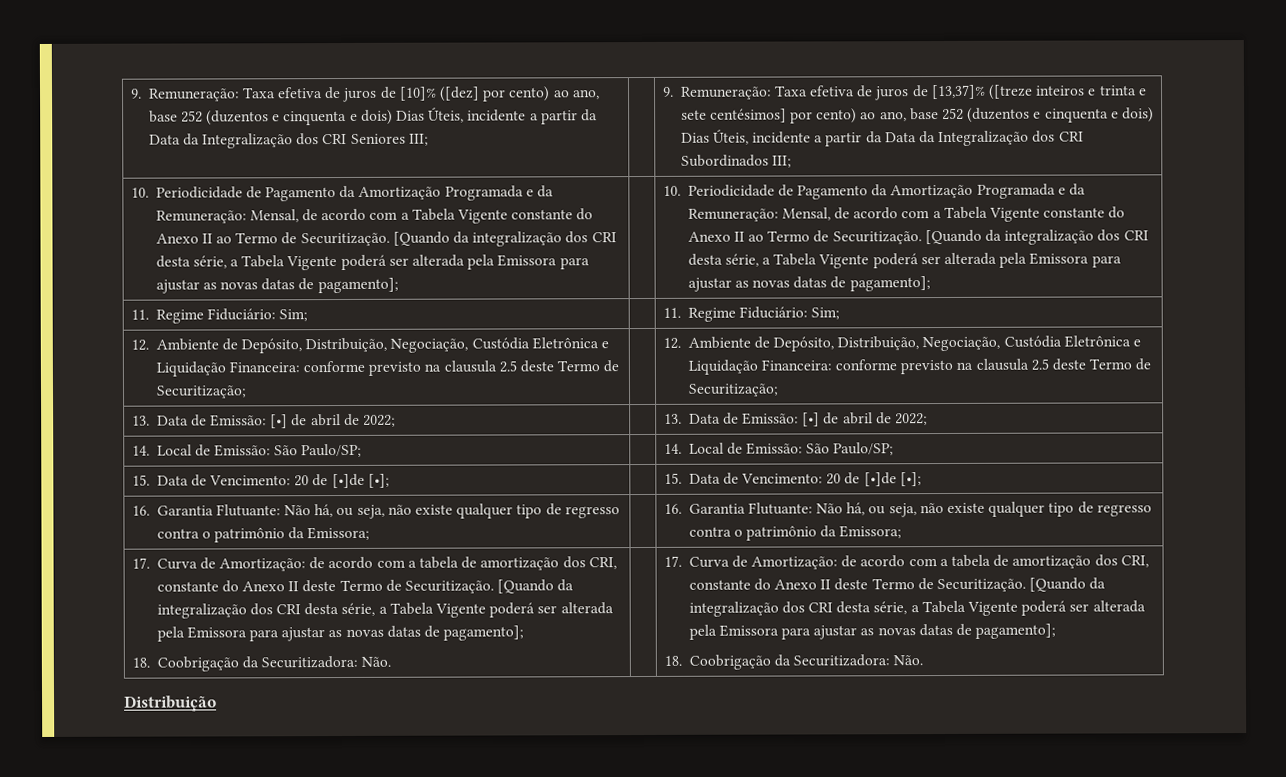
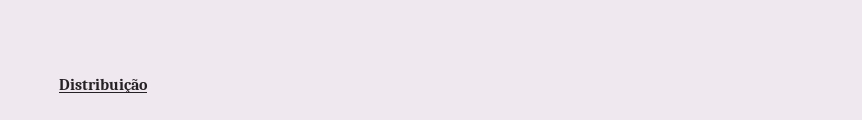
[130,86,600,102] [148,107,598,126] [148,133,429,149] [662,84,1147,101] [680,107,1154,124] [680,129,1084,147] [680,154,792,168] [130,185,555,202] [155,208,594,224] [155,231,617,247] [155,254,590,271] [155,277,399,294] [662,183,1087,200] [687,206,1126,222] [687,229,1149,245] [687,252,1122,269] [687,276,931,292] [130,308,309,324] [662,306,841,322] [130,337,610,354] [155,360,620,377] [155,385,247,399] [662,335,1142,352] [687,358,1152,375] [687,383,779,397] [131,413,397,429] [663,412,929,427] [131,443,363,458] [663,442,895,456] [131,473,390,489] [663,472,922,487] [131,503,620,519] [156,526,371,543] [663,501,1152,518] [688,525,903,541] [131,556,617,572] [156,579,575,594] [156,602,614,619] [156,625,525,642] [131,655,392,672] [663,554,1149,570] [688,577,1107,593] [688,600,1146,617] [688,623,1057,640] [663,654,924,670] 9. Remuneração: Taxa efetiva de juros de [10]% ([dez] por cento) ao ano, base 252 (duzentos e cinquenta e dois) Dias Úteis, incidente a partir da Data da Integralização dos CRI Seniores III; | | 9. Remuneração: Taxa efetiva de juros de [13,37]% ([treze inteiros e trinta e sete centésimos] por cento) ao ano, base 252 (duzentos e cinquenta e dois) Dias Úteis, incidente a partir da Data da Integralização dos CRI Subordinados III; // 10. Periodicidade de Pagamento da Amortização Programada e da Remuneração: Mensal, de acordo com a Tabela Vigente constante do Anexo II ao Termo de Securitização. [Quando da integralização dos CRI desta série, a Tabela Vigente poderá ser alterada pela Emissora para ajustar as novas datas de pagamento]; | | 10. Periodicidade de Pagamento da Amortização Programada e da Remuneração: Mensal, de acordo com a Tabela Vigente constante do Anexo II ao Termo de Securitização. [Quando da integralização dos CRI desta série, a Tabela Vigente poderá ser alterada pela Emissora para ajustar as novas datas de pagamento]; // 11. Regime Fiduciário: Sim; | | 11. Regime Fiduciário: Sim; // 12. Ambiente de Depósito, Distribuição, Negociação, Custódia Eletrônica e Liquidação Financeira: conforme previsto na clausula 2.5 deste Termo de Securitização; | | 12. Ambiente de Depósito, Distribuição, Negociação, Custódia Eletrônica e Liquidação Financeira: conforme previsto na clausula 2.5 deste Termo de Securitização; // 13. Data de Emissão: [•] de abril de 2022; | | 13. Data de Emissão: [•] de abril de 2022; // 14. Local de Emissão: São Paulo/SP; | | 14. Local de Emissão: São Paulo/SP; // 15. Data de Vencimento: 20 de [•]de [•]; | | 15. Data de Vencimento: 20 de [•]de [•]; // 16. Garantia Flutuante: Não há, ou seja, não existe qualquer tipo de regresso contra o patrimônio da Emissora; | | 16. Garantia Flutuante: Não há, ou seja, não existe qualquer tipo de regresso contra o patrimônio da Emissora; // 17. Curva de Amortização: de acordo com a tabela de amortização dos CRI, constante do Anexo II deste Termo de Securitização. [Quando da integralização dos CRI desta série, a Tabela Vigente poderá ser alterada pela Emissora para ajustar as novas datas de pagamento]; // 18. Coobrigação da Securitizadora: Não. | | 17. Curva de Amortização: de acordo com a tabela de amortização dos CRI, constante do Anexo II deste Termo de Securitização. [Quando da integralização dos CRI desta série, a Tabela Vigente poderá ser alterada pela Emissora para ajustar as novas datas de pagamento]; // 18. Coobrigação da Securitizadora: Não. // -> (59, 85) none

